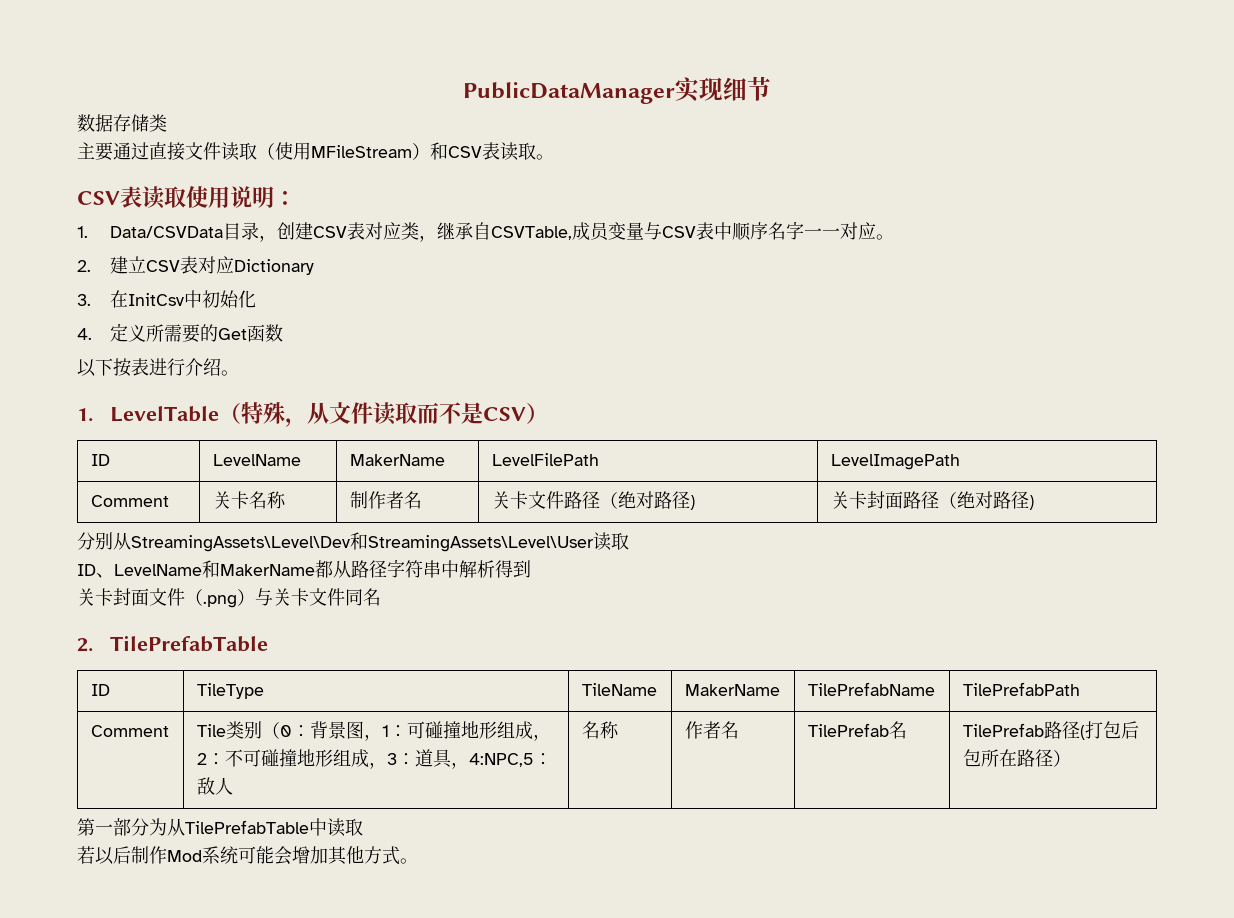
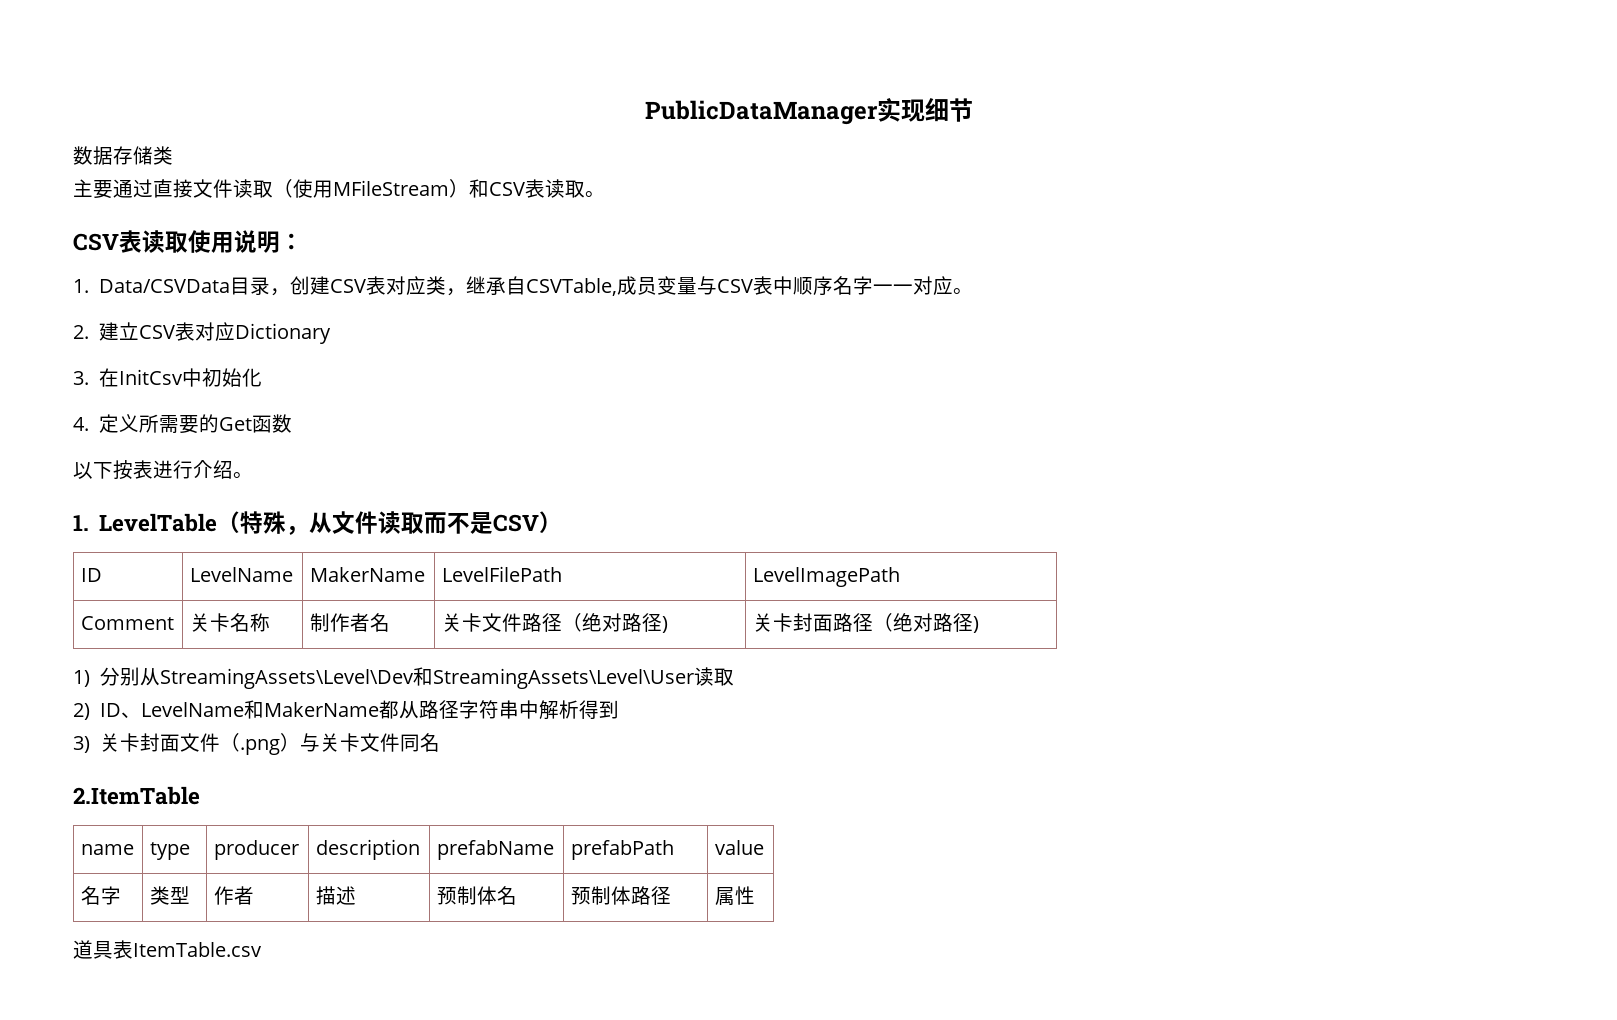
(1034, 502) none -> [73,670,90,687] 1)
(629, 541) none -> [73,703,90,720] 2)
(531, 569) none -> [73,736,90,753] 3)
[77,635,269,652] [90,684,110,696] [196,683,264,699] [581,683,657,696] [684,684,780,696] [807,682,935,696] [962,682,1080,696] [90,725,169,737] [196,721,551,741] [196,749,552,769] [196,777,233,795] [581,721,619,739] [684,721,739,739] [807,721,907,739] [962,721,1139,740] [962,749,1071,767] [77,818,363,837] [77,846,418,865] 2. TilePrefabTable // ID | TileType | TileName | MakerName | TilePrefabName | TilePrefabPath // Comment | Tile类别（0：背景图，1：可碰撞地形组成，2：不可碰撞地形组成，3：道具，4:NPC,5：敌人 | 名称 | 作者名 | TilePrefab名 | TilePrefab路径(打包后包所在路径） // 第一部分为从TilePrefabTable中读取 // 若以后制作Mod系统可能会增加其他方式。 -> [73,786,200,805] [80,844,134,855] [149,842,190,860] [213,840,299,860] [315,839,420,860] [436,840,554,860] [570,840,674,860] [714,840,764,855] [80,886,121,905] [149,886,190,905] [213,886,254,905] [315,886,356,905] [436,886,517,905] [570,886,671,905] [714,886,755,906] [73,940,262,959] 2.ItemTable // name | type | producer | description | prefabName | prefabPath | value // 名字 | 类型 | 作者 | 描述 | 预制体名 | 预制体路径 | 属性 // 道具表ItemTable.csv

